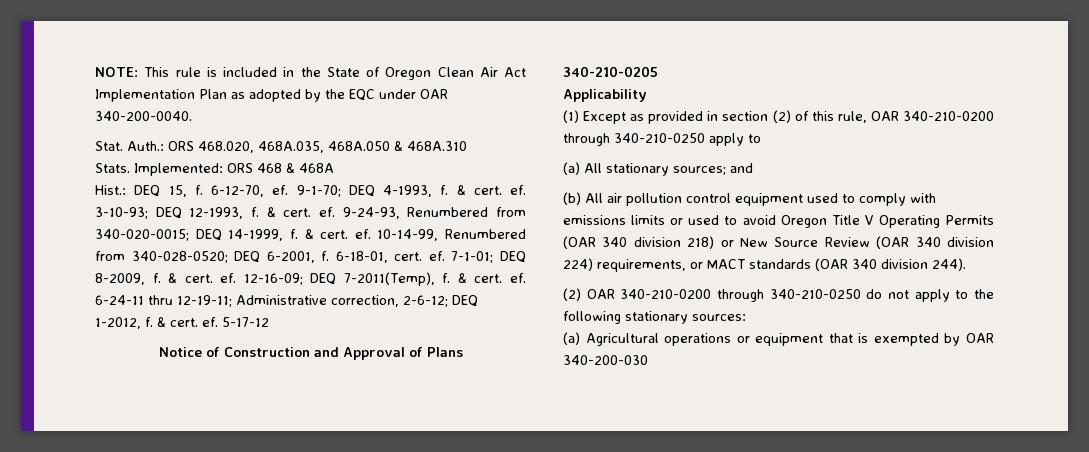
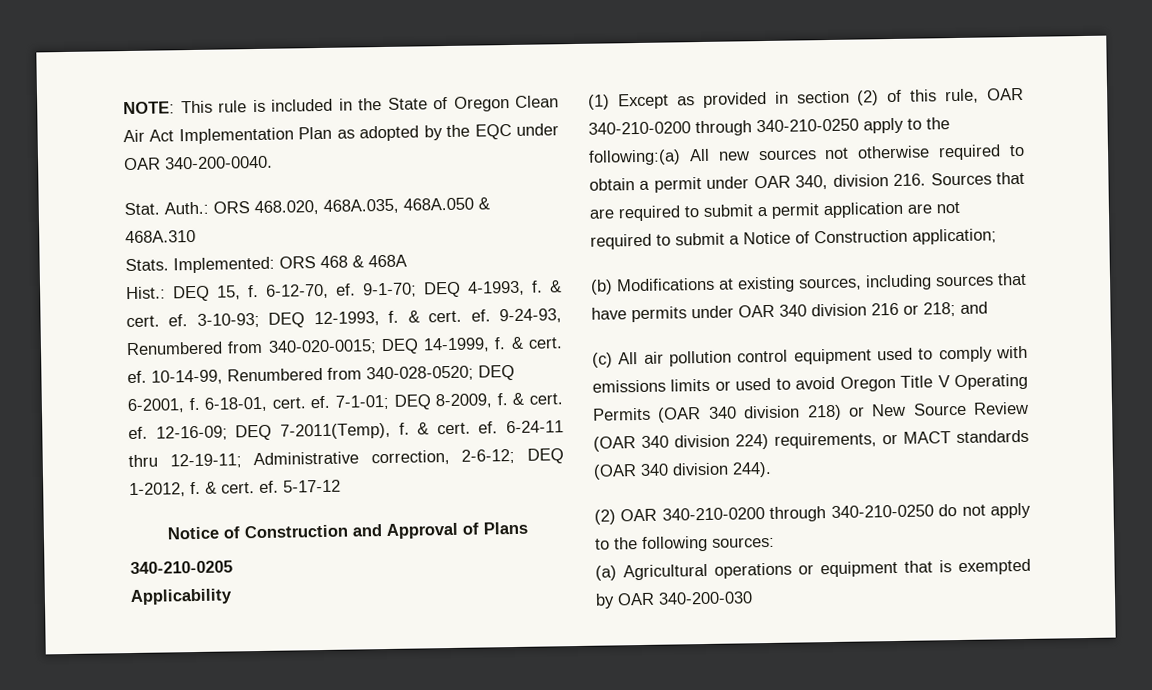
[563,162,726,176] // (a) All stationary sources; -> [926,117,950,130] [588,144,1025,166] [589,171,1025,193] [589,201,960,222] [590,228,997,250] [590,272,1027,295] [591,302,956,323] the following:(a) All new sources not otherwise required to obtain a permit under OAR 340, division 216. Sources that are required to submit a permit application are not required to submit a Notice of Construction application; // (b) Modifications at existing sources, including sources that have permits under OAR 340 division 216 or 218;
[563,192,581,205] (b) -> [592,352,613,368] (c)
[625,311,688,324] stationary -> (708, 543) none

